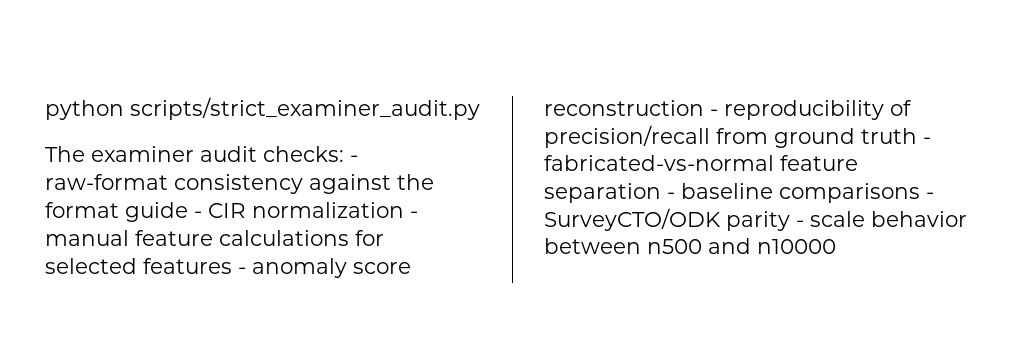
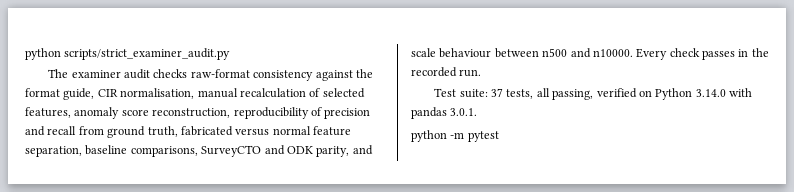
[263,146,358,162] checks: - -> [153,69,188,78] checks
[125,202,418,222] [45,230,384,246] [45,258,411,278] [544,100,912,120] [544,125,931,148] [544,155,858,171] [544,183,934,203] [544,208,967,231] [544,238,836,254] guide - CIR normalization - manual feature calculations for selected features - anomaly score reconstruction - reproducibility of precision/recall from ground truth - fabricated-vs-normal feature separation - baseline comparisons - SurveyCTO/ODK parity - scale behavior between n500 and n10000 -> [63,88,365,100] [25,107,371,119] [25,126,351,138] [25,145,373,157] [411,48,769,60] [411,67,482,77] [434,88,753,100] [411,107,478,119] [411,130,499,142] guide, CIR normalisation, manual recalculation of selected features, anomaly score reconstruction, reproducibility of precision and recall from ground truth, fabricated versus normal feature separation, baseline comparisons, SurveyCTO and ODK parity, and scale behaviour between n500 and n10000. Every check passes in the recorded run. // Test suite: 37 tests, all passing, verified on Python 3.14.0 with pandas 3.0.1. // python -m pytest

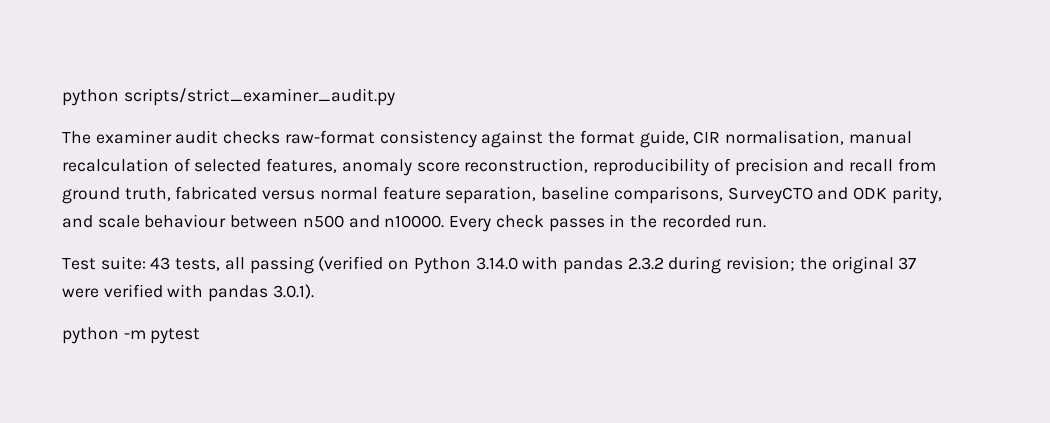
[491,88,504,97] 37 -> [150,257,171,270] 43
[552,88,637,100] passing, verified -> [249,256,384,274] passing (verified
[450,108,478,116] 3.0.1. -> [627,256,917,274] [62,284,314,302] 2.3.2 during revision; the original 37 were verified with pandas 3.0.1).

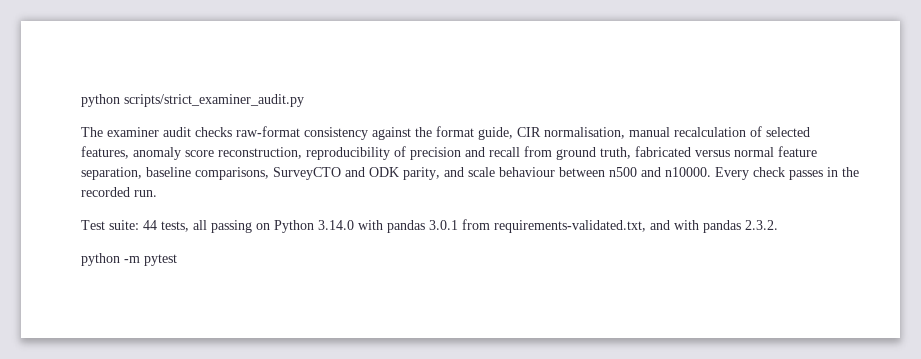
[150,257,171,270] 43 -> [143,220,157,230] 44
[318,256,384,271] (verified -> (252, 226) none
[627,256,917,274] [62,284,314,302] 2.3.2 during revision; the original 37 were verified with pandas 3.0.1). -> [429,219,778,233] 3.0.1 from requirements-validated.txt, and with pandas 2.3.2.

